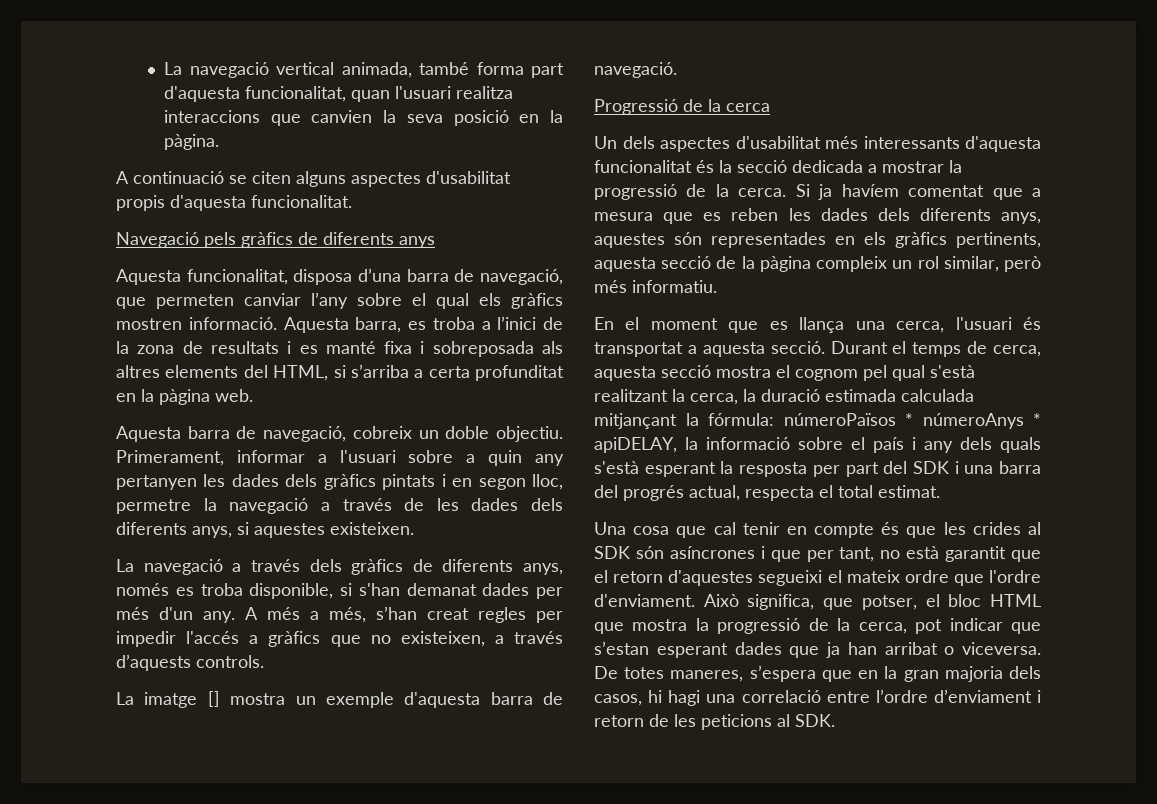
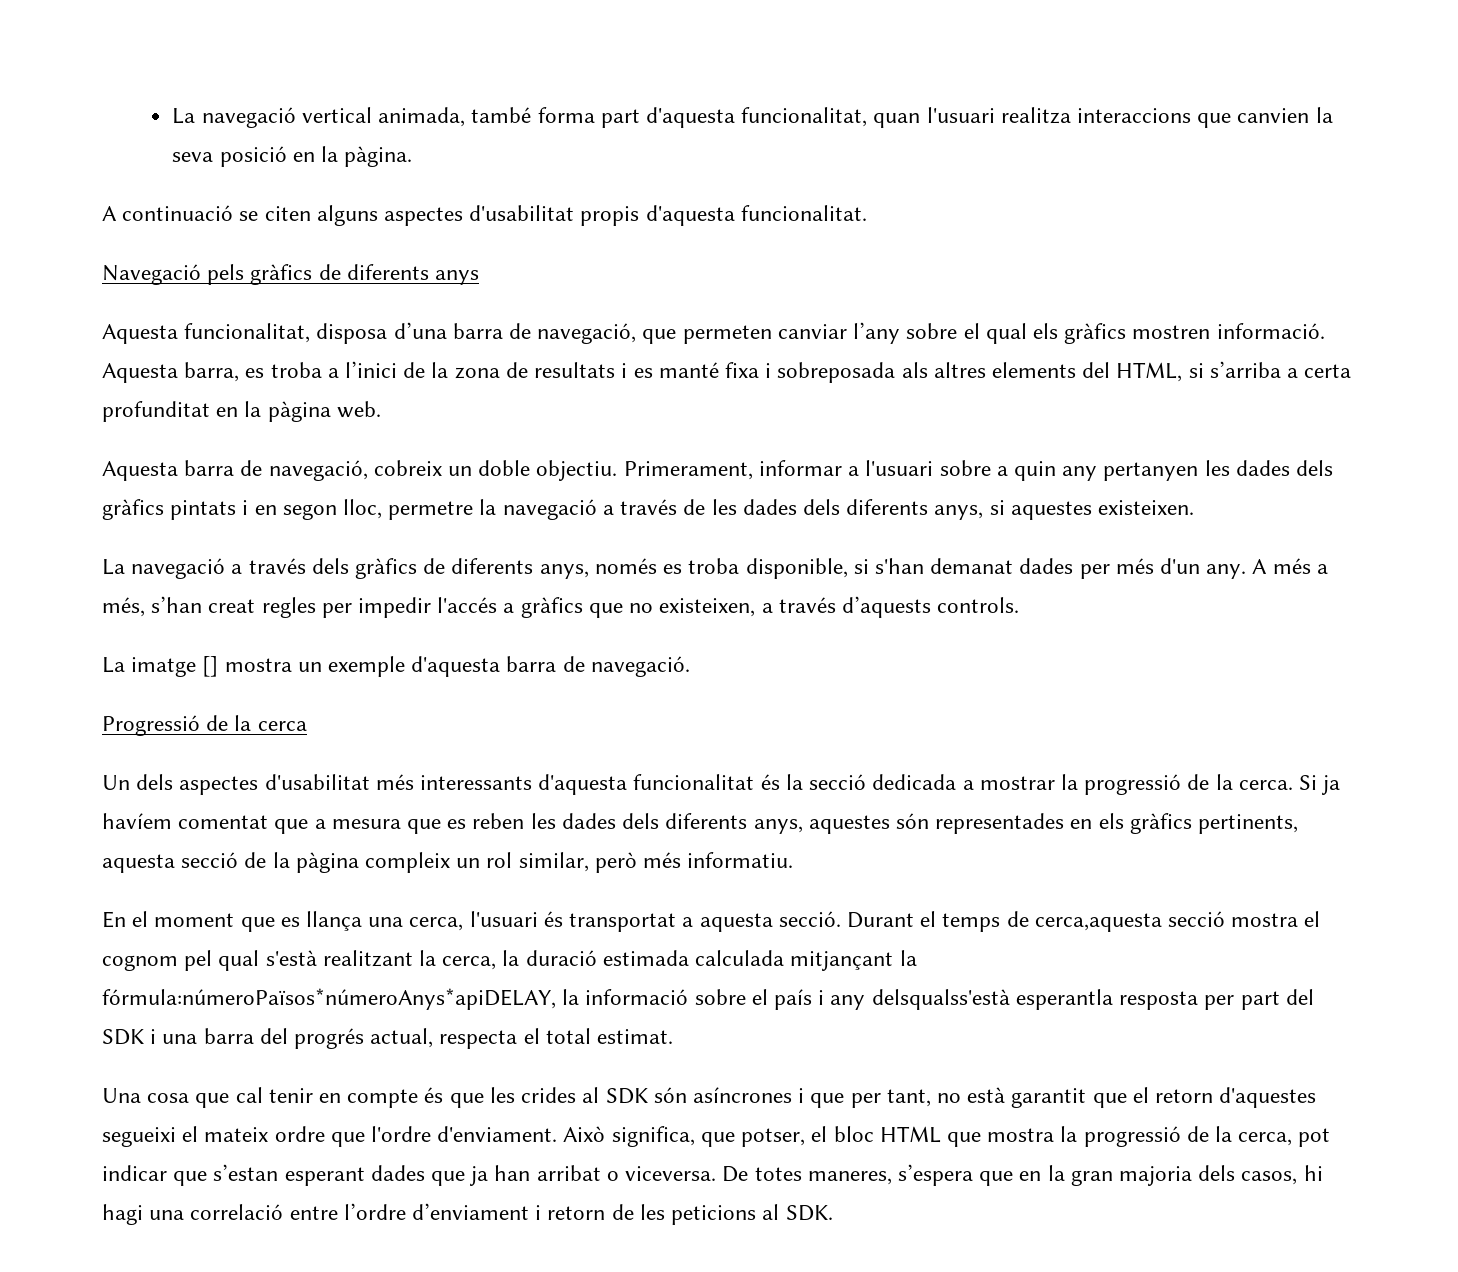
[993,345,1041,357] [594,366,656,381] cerca, aquesta -> [1034,913,1162,932] cerca,aquesta
[708,413,1041,429] [594,437,677,453] fórmula: númeroPaïsos * númeroAnys * apiDELAY, -> [102,988,556,1010] fórmula:númeroPaïsos*númeroAnys*apiDELAY,
[960,437,1041,453] [594,461,734,477] dels quals s'està esperant la -> [871,989,1113,1010] delsqualss'està esperantla

